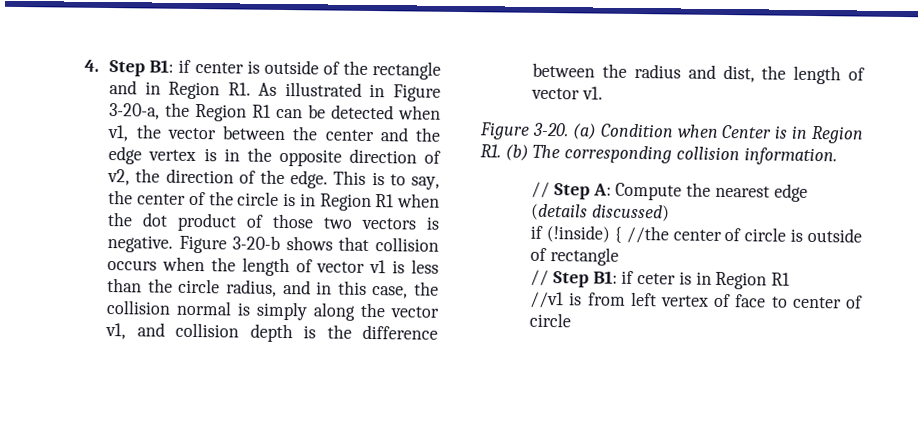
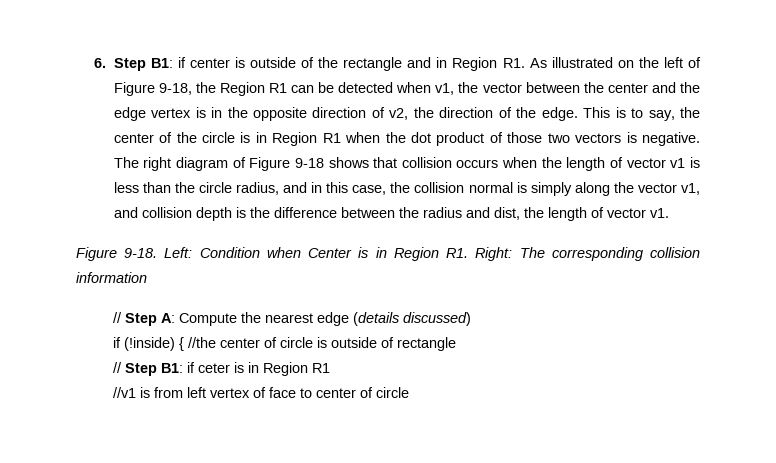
[83,59,99,72] 4. -> [94,58,107,68] 6.
[369,83,442,102] [109,103,161,120] in Figure 3-20-a, -> [617,57,701,68] [113,82,192,96] on the left of Figure 9-18,
[178,235,281,254] Figure 3-20-b -> [113,157,324,171] The right diagram of Figure 9-18
[531,122,597,140] 3-20. (a) -> [124,247,193,258] 9-18. Left:
[504,144,529,161] (b) -> [475,247,513,261] Right:
[743,147,837,166] information. -> [76,272,147,283] information

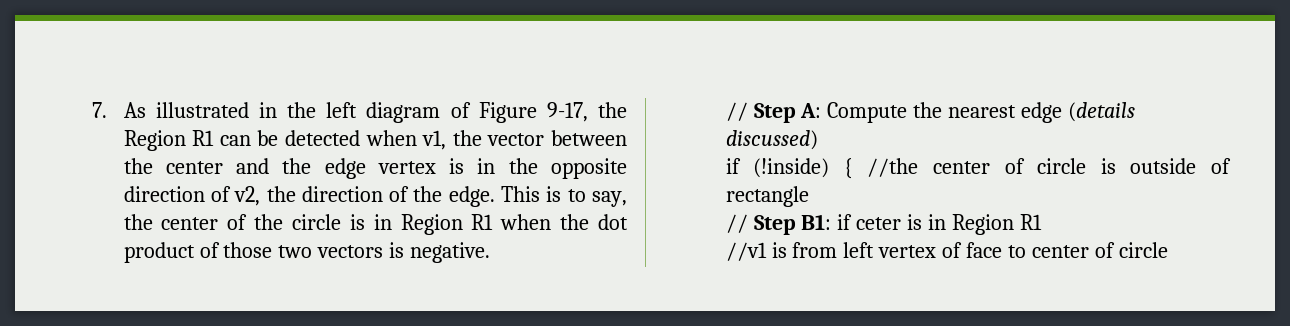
[94,57,525,71] 6. Step B1: if center is outside of the rectangle and in Region R1. -> [92,102,108,118] 7.
[617,60,634,68] on -> [258,102,277,118] in
[688,57,701,68] [113,82,192,96] of Figure 9-18, -> [366,102,588,123] diagram of Figure 9-17,
[113,157,700,171] [113,182,700,196] [113,207,669,221] [76,247,700,261] [76,272,147,283] The right diagram of Figure 9-18 shows that collision occurs when the length of vector v1 is less than the circle radius, and in this case, the collision normal is simply along the vector v1, and collision depth is the difference between the radius and dist, the length of vector v1. // Figure 9-18. Left: Condition when Center is in Region R1. Right: The corresponding collision information -> (491, 252) none

